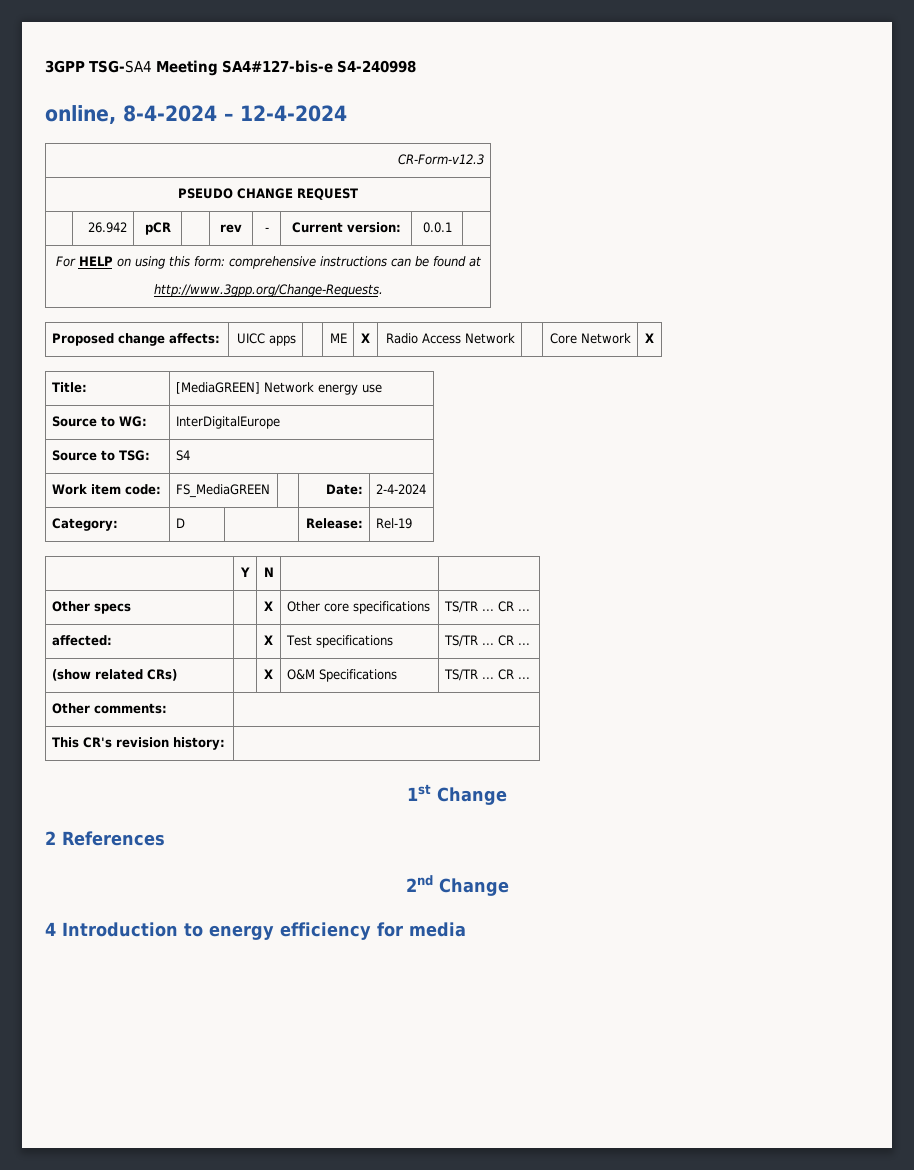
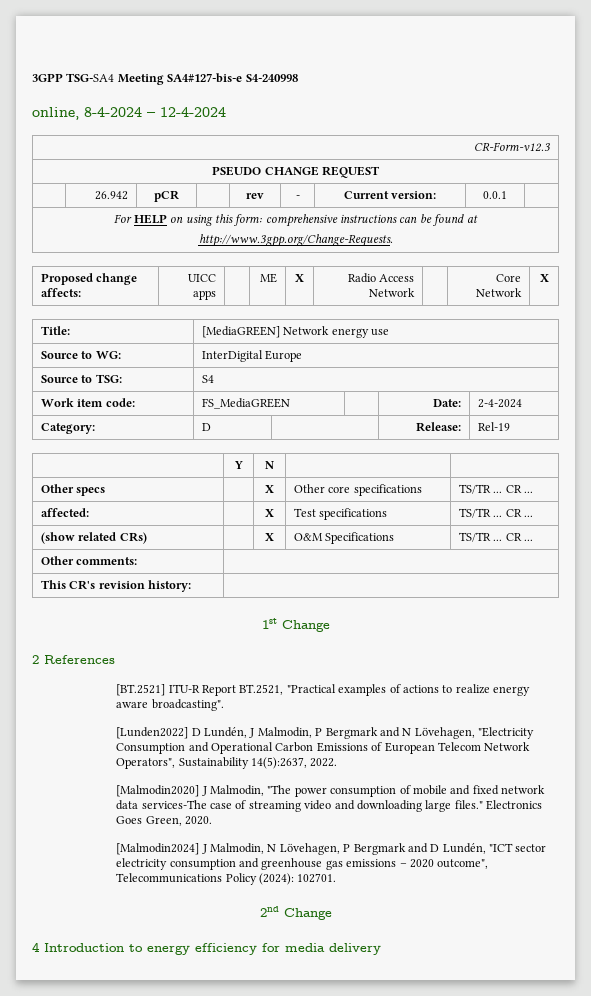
[175,416,280,429] InterDigitalEurope -> [202,350,303,362] InterDigital Europe
(165, 838) none -> [116,684,531,696] [116,699,224,711] [116,727,535,739] [116,742,531,754] [116,757,338,769] [116,785,546,797] [116,800,543,812] [116,816,213,826] [116,843,547,855] [116,858,489,870] [116,873,337,885] // [BT.2521] ITU-R Report BT.2521, "Practical examples of actions to realize energy aware broadcasting". // [Lunden2022] D Lundén, J Malmodin, P Bergmark and N Lövehagen, "Electricity Consumption and Operational Carbon Emissions of European Telecom Network Operators", Sustainability 14(5):2637, 2022. // [Malmodin2020] J Malmodin, "The power consumption of mobile and fixed network data services-The case of streaming video and downloading large files." Electronics Goes Green, 2020. // [Malmodin2024] J Malmodin, N Lövehagen, P Bergmark and D Lundén, "ICT sector electricity consumption and greenhouse gas emissions – 2020 outcome", Telecommunications Policy (2024): 102701.
(466, 929) none -> [329,943,381,955] delivery

